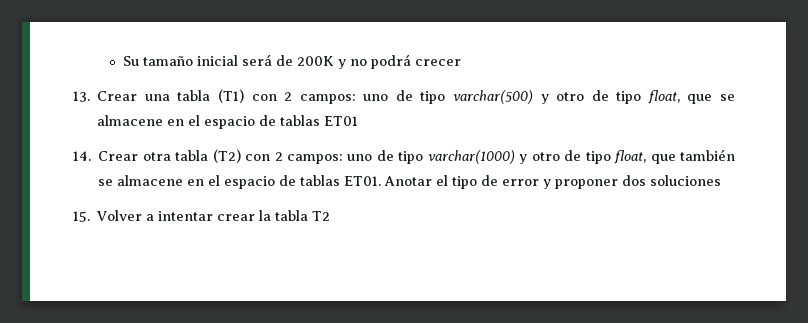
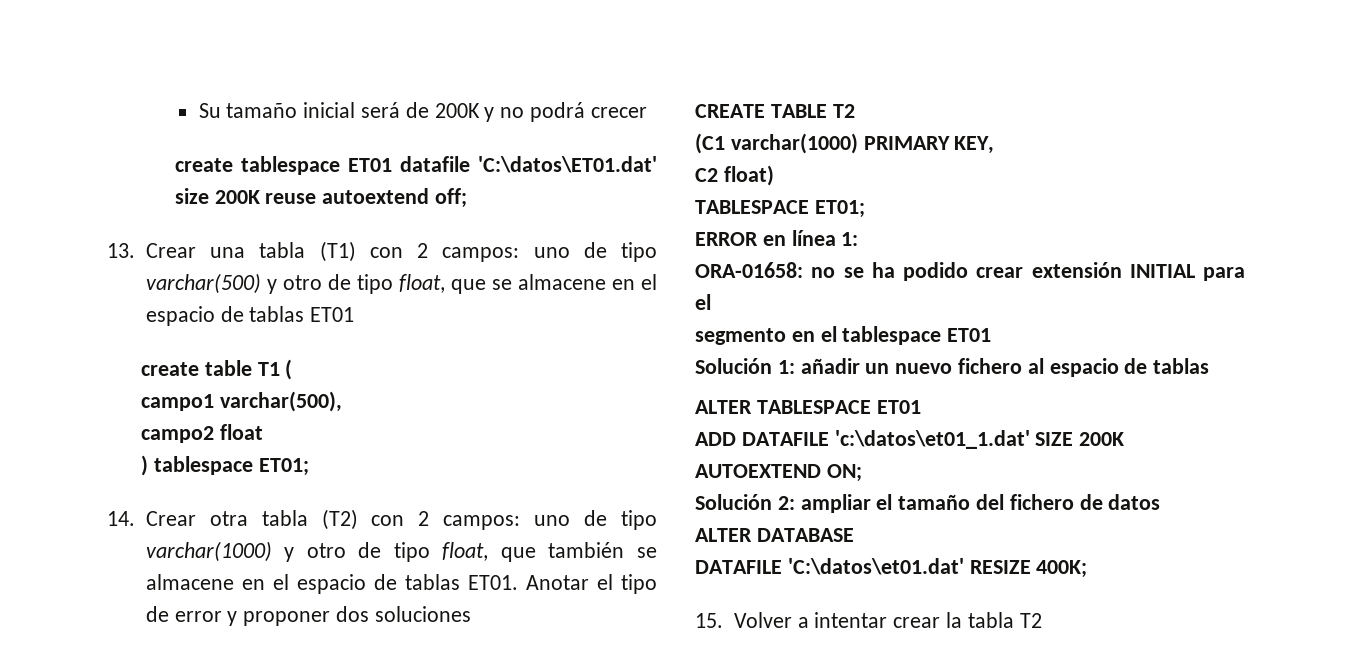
(461, 62) none -> [174,156,657,175] [174,188,468,208] // create tablespace ET01 datafile 'C:\datos\ET01.dat' size 200K reuse autoextend off;
(359, 121) none -> [140,359,293,380] [140,391,342,412] [140,424,263,443] [140,455,309,476] // create table T1 ( // campo1 varchar(500), // campo2 float // ) tablespace ET01;
(722, 180) none -> [695,104,855,118] [695,133,995,154] [695,165,774,186] [695,200,865,218] [695,230,859,246] [695,262,1245,281] [695,294,711,310] [695,326,992,345] [695,358,1210,377] [695,400,921,414] [695,430,1125,449] [695,464,862,482] [695,494,1161,513] [695,528,854,542] [695,558,1088,578] // CREATE TABLE T2 // (C1 varchar(1000) PRIMARY KEY, // C2 float) // TABLESPACE ET01; // ERROR en línea 1: // ORA-01658: no se ha podido crear extensión INITIAL para el // segmento en el tablespace ET01 // Solución 1: añadir un nuevo fichero al espacio de tablas // ALTER TABLESPACE ET01 // ADD DATAFILE 'c:\datos\et01_1.dat' SIZE 200K AUTOEXTEND ON; // Solución 2: ampliar el tamaño del fichero de datos // ALTER DATABASE // DATAFILE 'C:\datos\et01.dat' RESIZE 400K;

